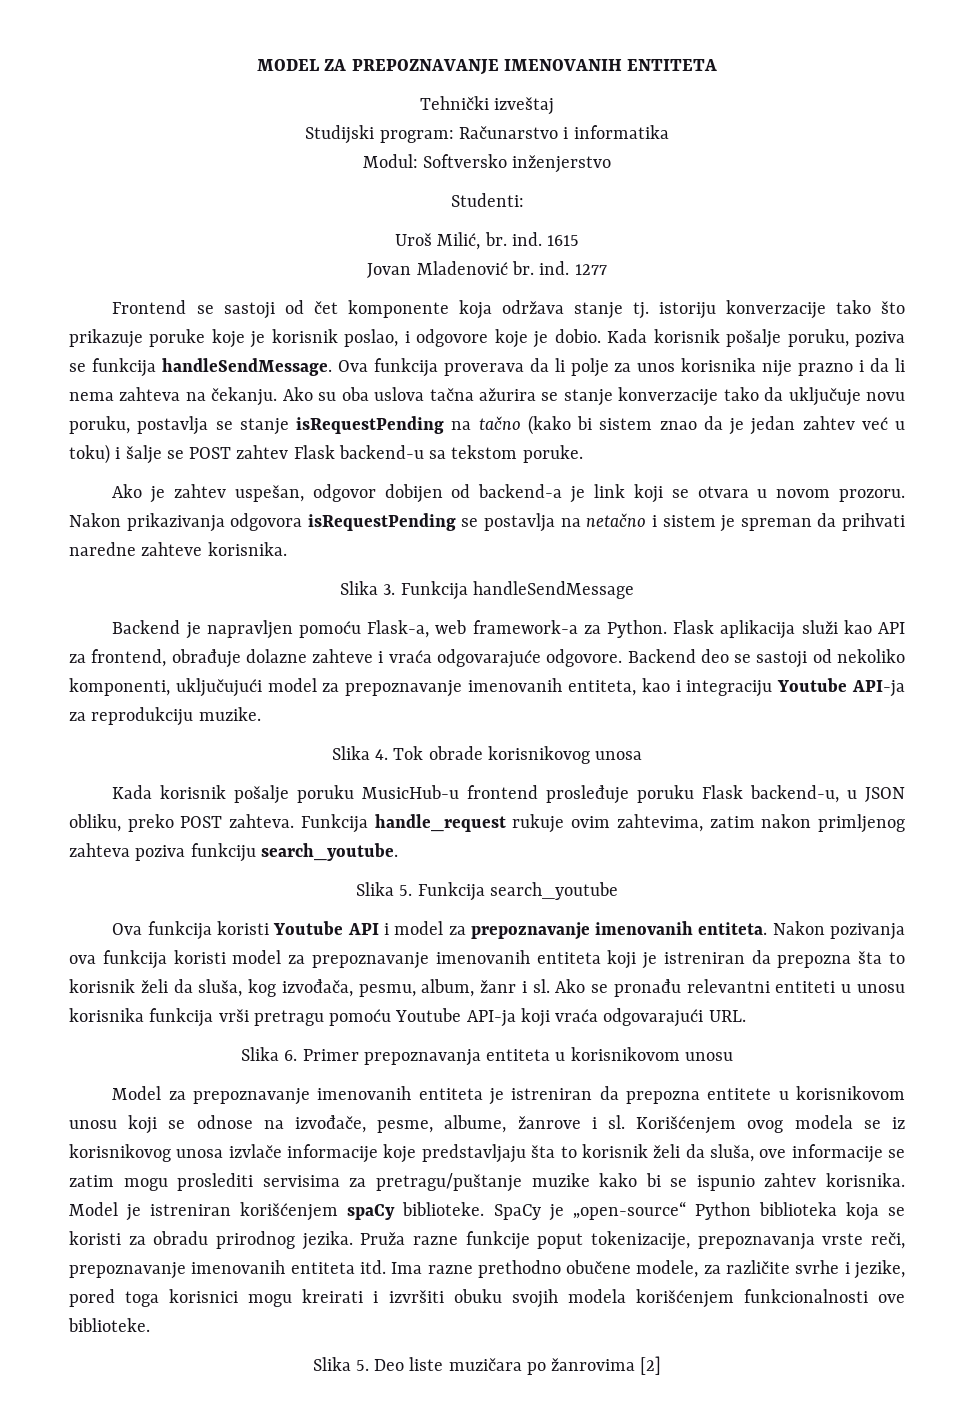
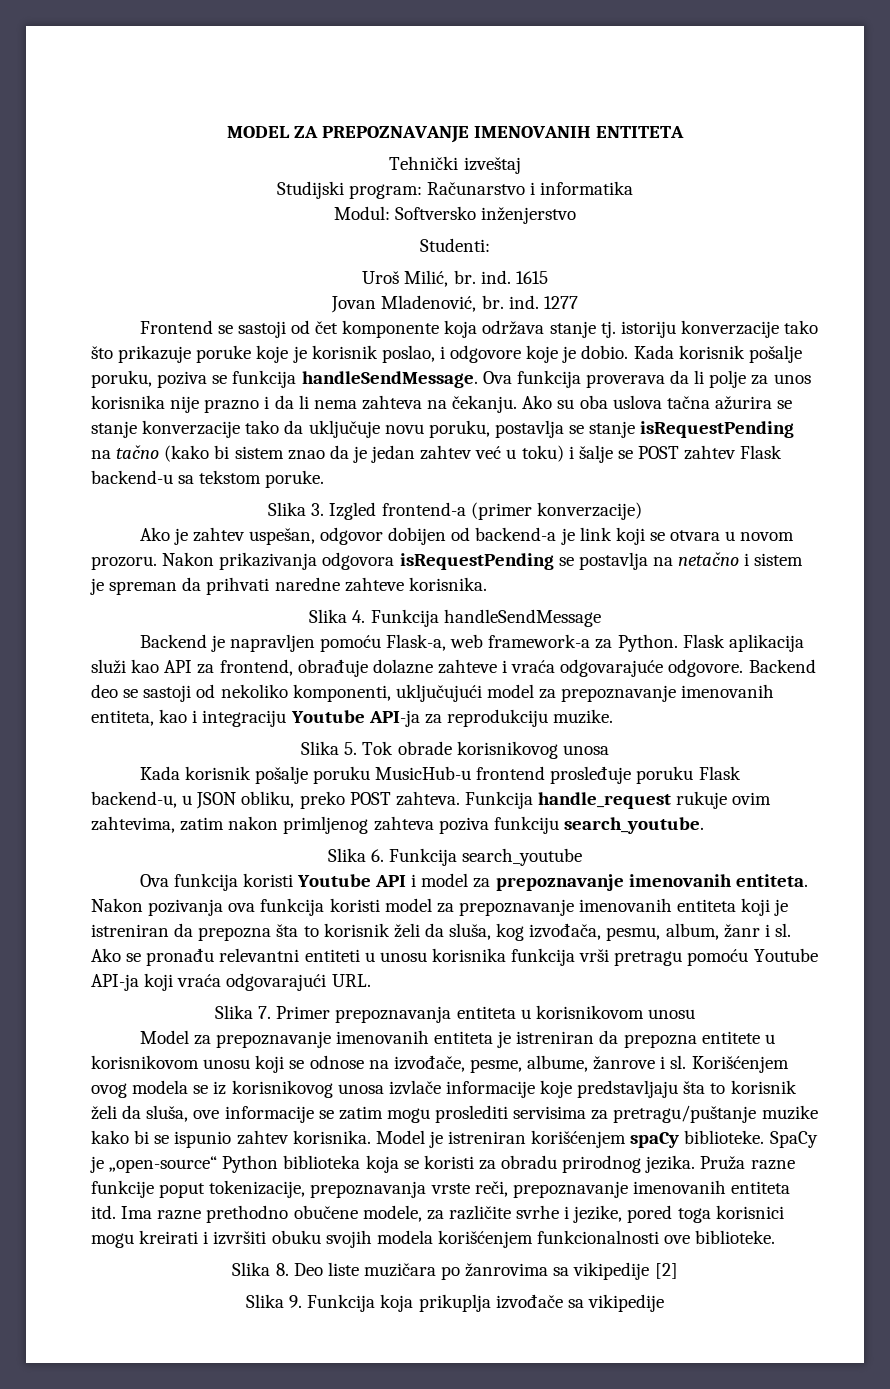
[416,261,508,275] Mladenović -> [381,295,477,312] Mladenović,
(583, 454) none -> [268,502,642,520] // Slika 3. Izgled frontend-a (primer konverzacije)
[383,584,396,595] 3. -> [352,610,366,623] 4.
[375,749,389,760] 4. -> [344,742,358,755] 5.
[399,885,413,896] 5. -> [370,849,384,862] 6.
[284,1050,298,1061] 6. -> [258,1006,272,1019] 7.
[355,1360,369,1371] 5. -> [275,1263,289,1276] 8.
(636, 1364) none -> [553,1262,650,1280] sa vikipedije
(662, 1365) none -> [246,1294,664,1312] // Slika 9. Funkcija koja prikuplja izvođače sa vikipedije

